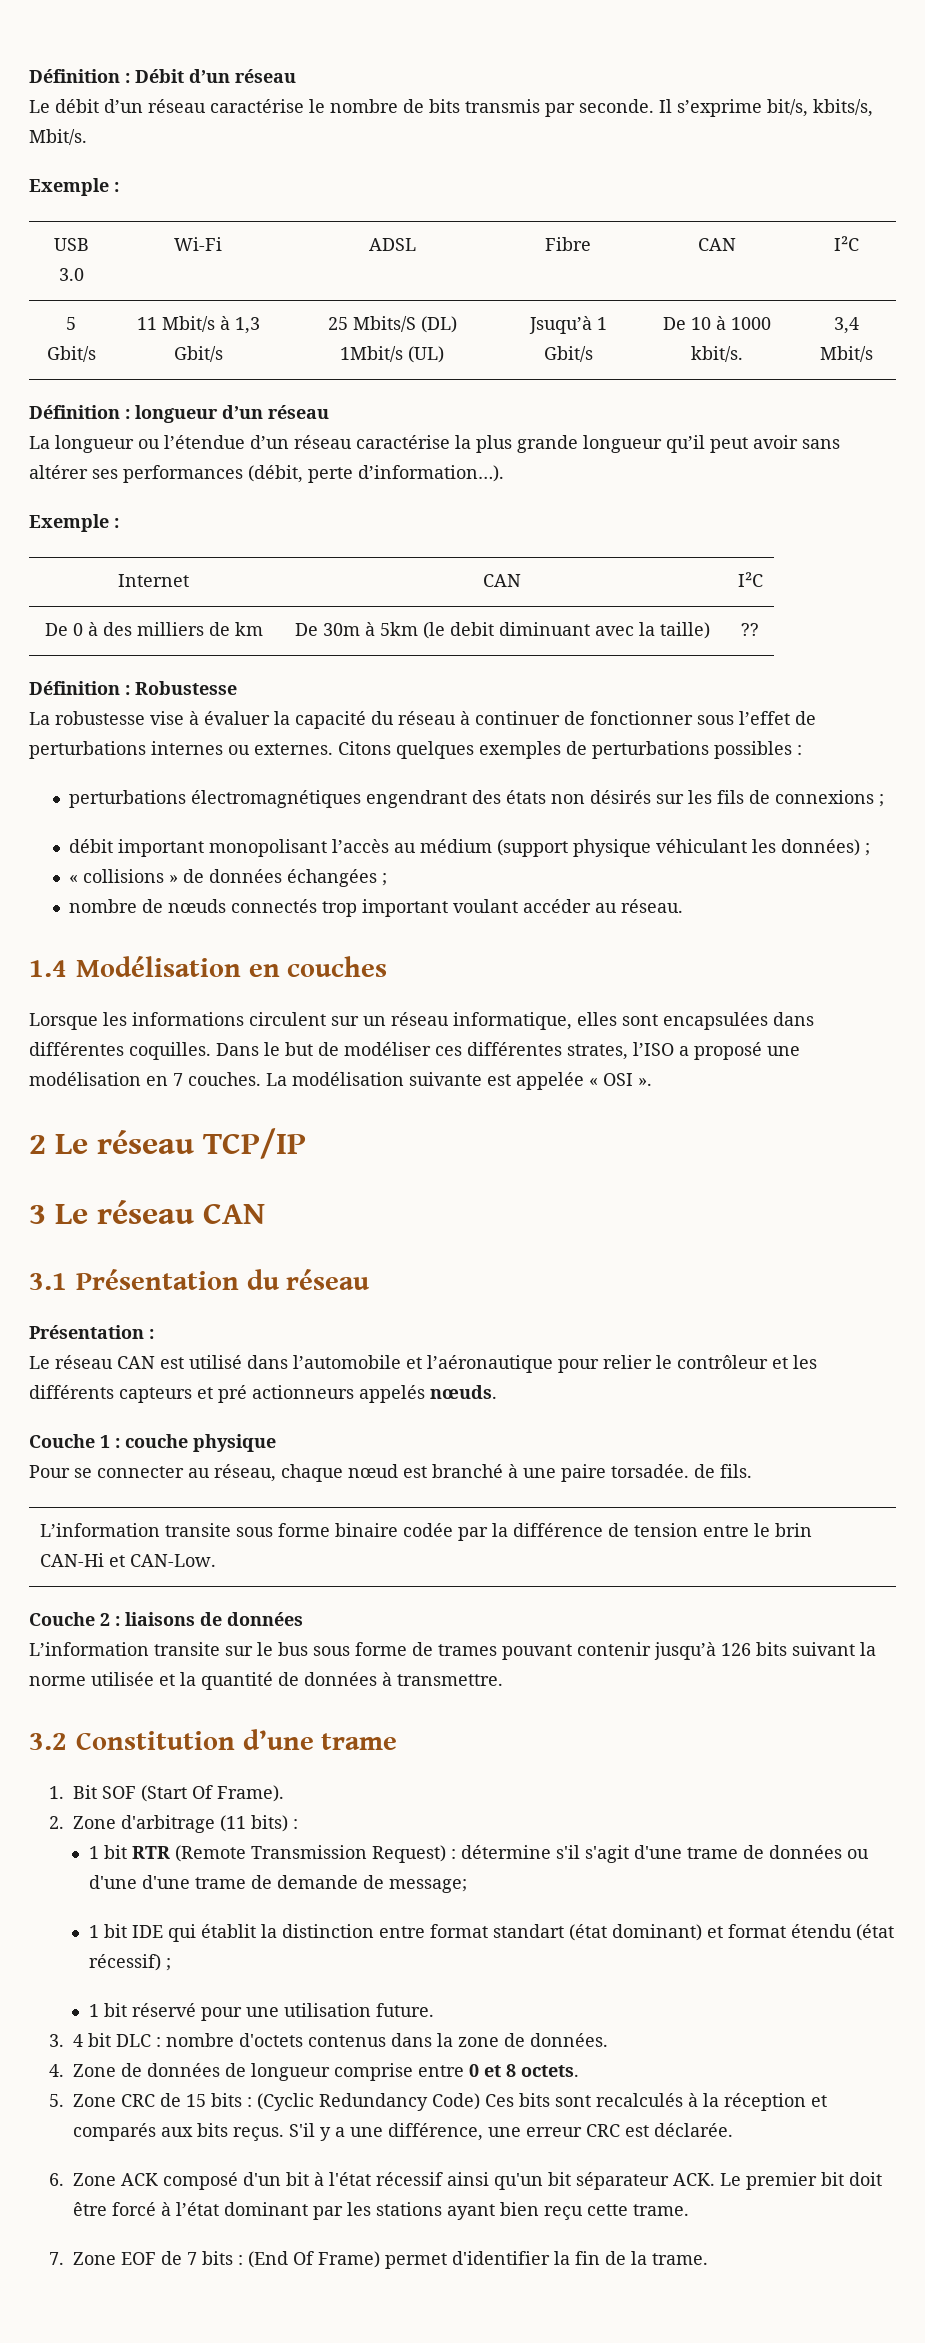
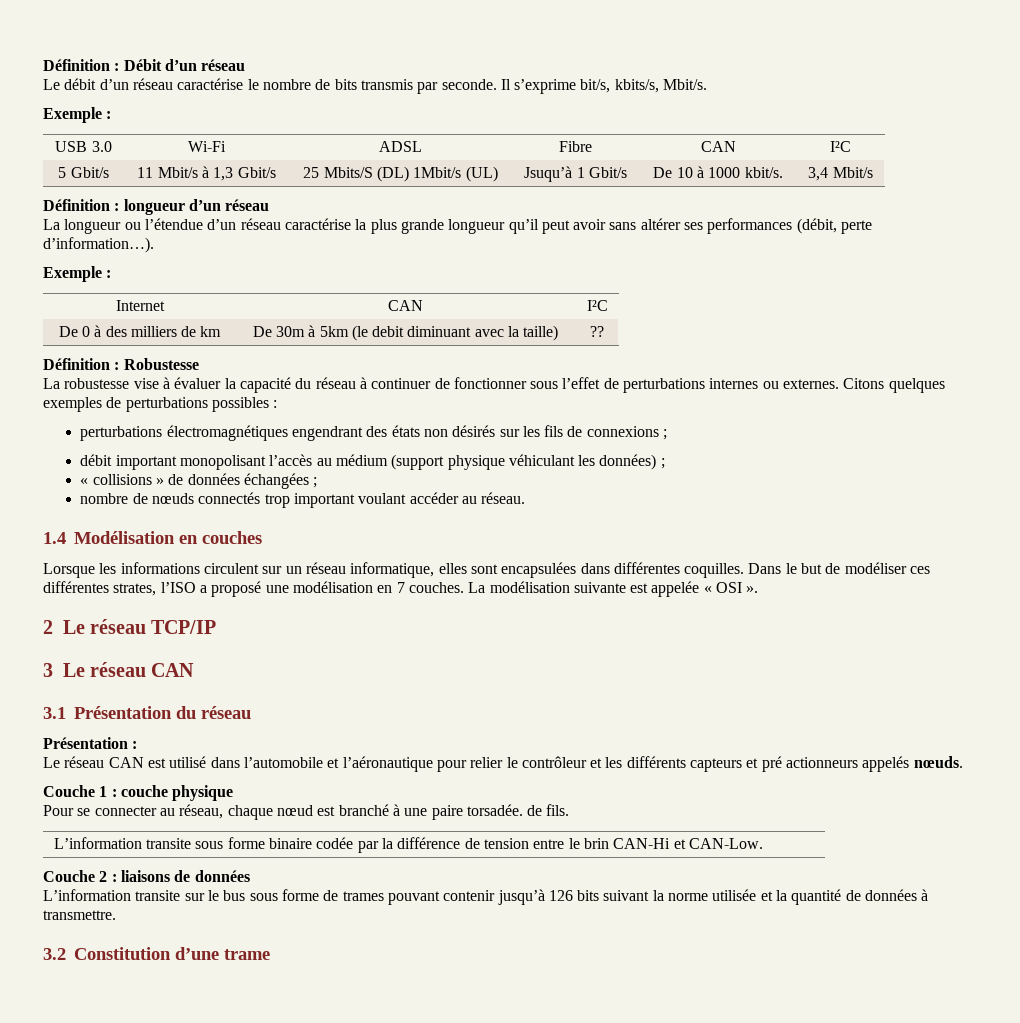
[48,1785,284,1802] [48,1815,298,1833] [88,1845,869,1863] [88,1875,467,1893] [88,1924,894,1942] [88,1954,171,1971] [88,2003,434,2021] [48,2033,608,2047] [48,2063,579,2081] [48,2093,827,2111] [72,2123,733,2141] [48,2172,882,2190] [72,2202,689,2220] [48,2251,708,2269] // 1. Bit SOF (Start Of Frame). // 2. Zone d'arbitrage (11 bits) : // 1 bit RTR (Remote Transmission Request) : détermine s'il s'agit d'une trame de données ou d'une d'une trame de demande de message; // 1 bit IDE qui établit la distinction entre format standart (état dominant) et format étendu (état récessif) ; // 1 bit réservé pour une utilisation future. // 3. 4 bit DLC : nombre d'octets contenus dans la zone de données. // 4. Zone de données de longueur comprise entre 0 et 8 octets. // 5. Zone CRC de 15 bits : (Cyclic Redundancy Code) Ces bits sont recalculés à la réception et comparés aux bits reçus. S'il y a une différence, une erreur CRC est déclarée. // 6. Zone ACK composé d'un bit à l'état récessif ainsi qu'un bit séparateur ACK. Le premier bit doit être forcé à l’état dominant par les stations ayant bien reçu cette trame. // 7. Zone EOF de 7 bits : (End Of Frame) permet d'identifier la fin de la trame. -> (270, 954) none

